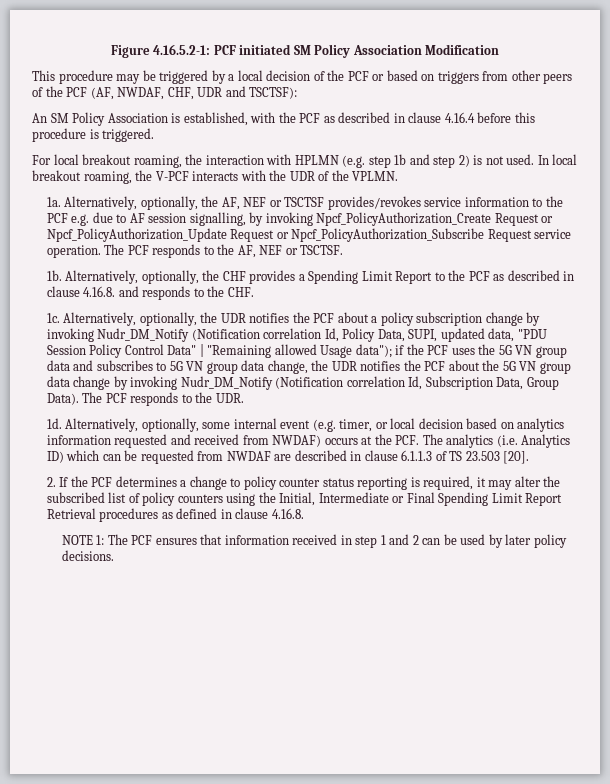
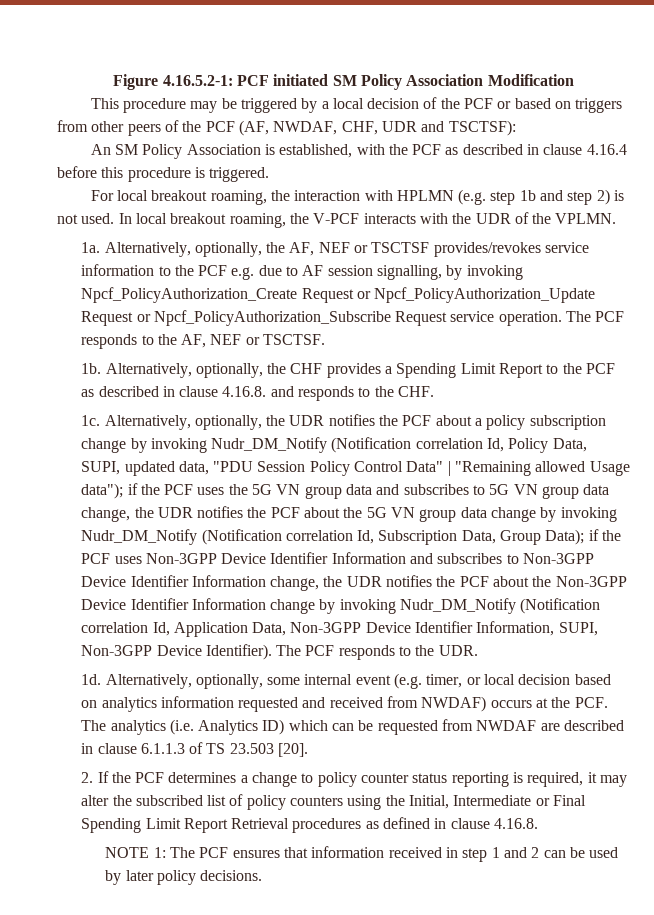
[46,393,79,405] Data). -> [545,529,622,545] [81,552,595,564] [81,575,627,591] [81,598,601,614] [81,621,598,637] [81,644,272,660] Data); if the PCF uses Non-3GPP Device Identifier Information and subscribes to Non-3GPP Device Identifier Information change, the UDR notifies the PCF about the Non-3GPP Device Identifier Information change by invoking Nudr_DM_Notify (Notification correlation Id, Application Data, Non-3GPP Device Identifier Information, SUPI, Non-3GPP Device Identifier).

